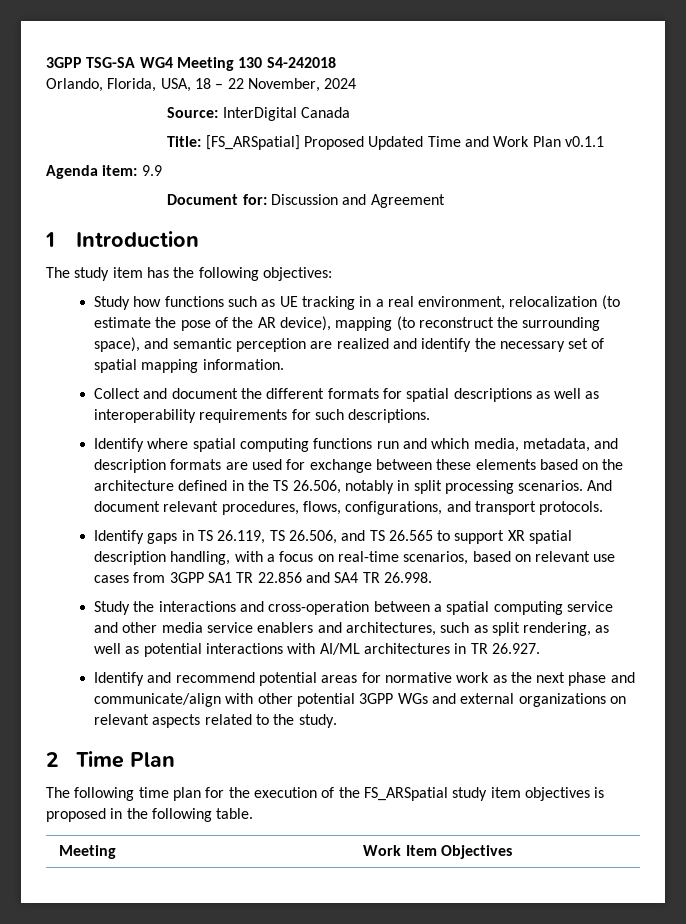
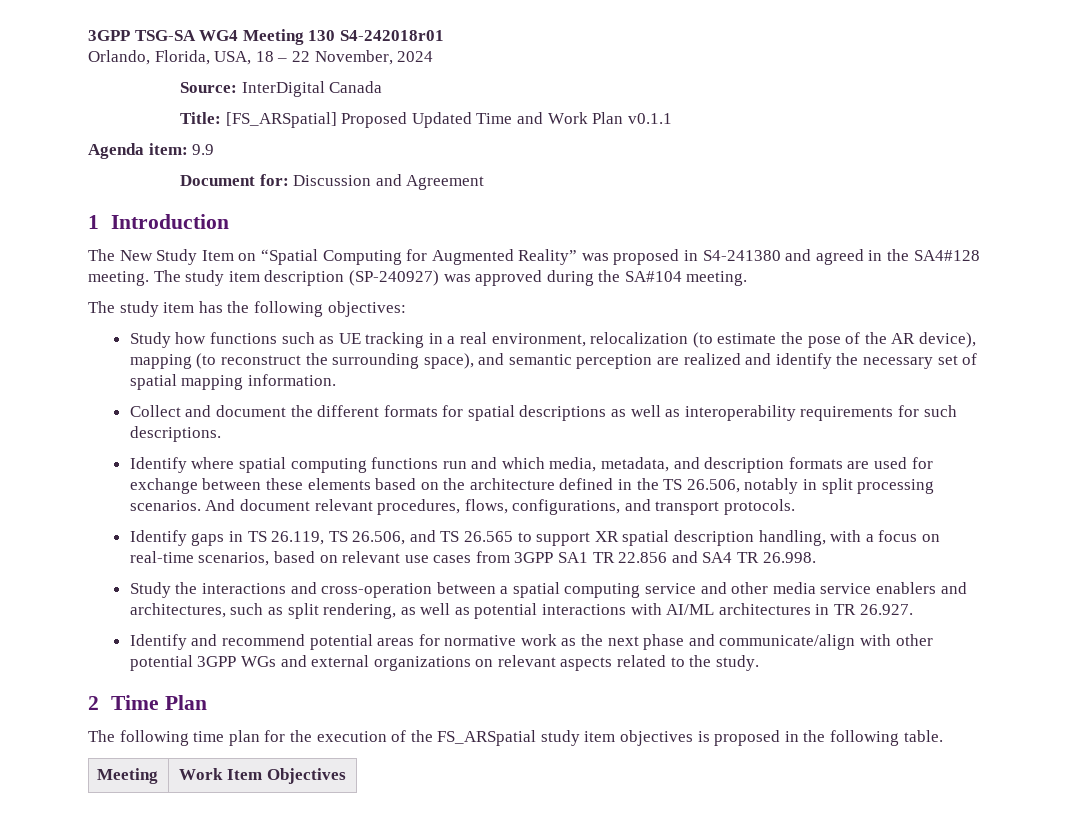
[266,57,336,68] S4-242018 -> [339,30,444,41] S4-242018r01
(200, 239) none -> [88,249,980,265] [88,270,748,286] // The New Study Item on “Spatial Computing for Augmented Reality” was proposed in S4-241380 and agreed in the SA4#128 meeting. The study item description (SP-240927) was approved during the SA#104 meeting.

